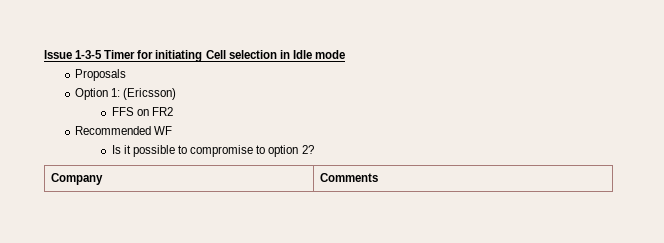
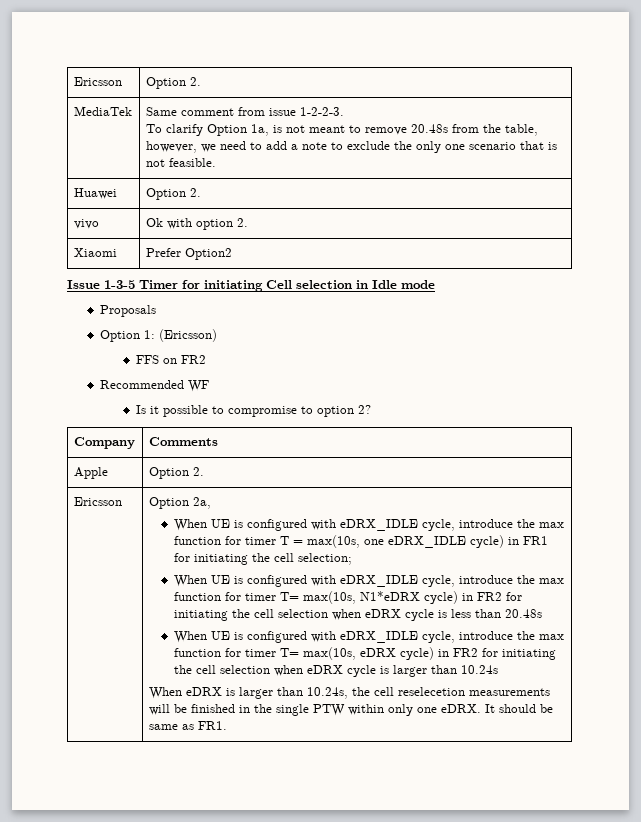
(44, 54) none -> [73,77,122,86] [145,77,201,89] [73,106,132,116] [145,107,344,116] [145,124,538,136] [145,141,557,153] [145,158,216,167] [73,188,117,199] [145,188,201,200] [73,219,99,229] [145,218,248,230] [73,248,117,257] [145,248,232,260] Ericsson | Option 2. // MediaTek | Same comment from issue 1-2-2-3. // To clarify Option 1a, is not meant to remove 20.48s from the table, however, we need to add a note to exclude the only one scenario that is not feasible. // Huawei | Option 2. // vivo | Ok with option 2. // Xiaomi | Prefer Option2 //
(378, 177) none -> [73,467,108,479] [148,467,204,479] [73,497,122,506] [148,497,211,509] [173,519,564,531] [173,535,548,548] [173,553,352,565] [173,575,564,587] [173,591,522,604] [173,609,542,621] [173,631,564,643] [173,647,556,660] [173,665,498,677] [148,687,550,699] [148,704,553,716] [148,721,227,730] // Apple | Option 2. // Ericsson | Option 2a, // When UE is configured with eDRX_IDLE cycle, introduce the max function for timer T = max(10s, one eDRX_IDLE cycle) in FR1 for initiating the cell selection; // When UE is configured with eDRX_IDLE cycle, introduce the max function for timer T= max(10s, N1*eDRX cycle) in FR2 for initiating the cell selection when eDRX cycle is less than 20.48s // When UE is configured with eDRX_IDLE cycle, introduce the max function for timer T= max(10s, eDRX cycle) in FR2 for initiating the cell selection when eDRX cycle is larger than 10.24s // When eDRX is larger than 10.24s, the cell reselecetion measurements will be finished in the single PTW within only one eDRX. It should be same as FR1.

